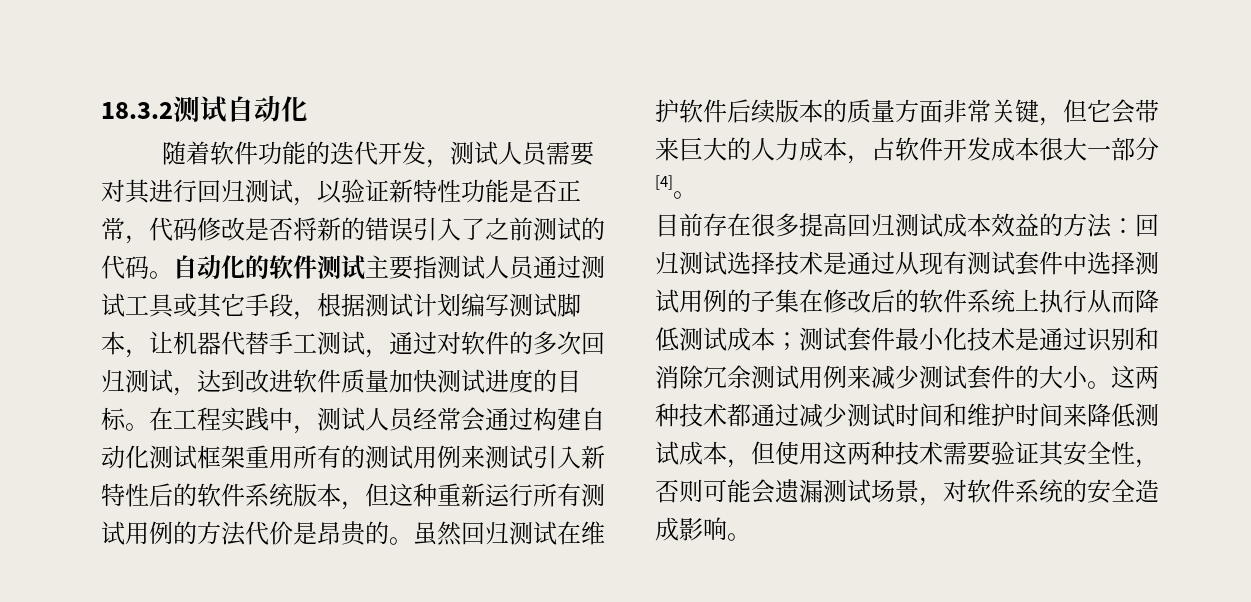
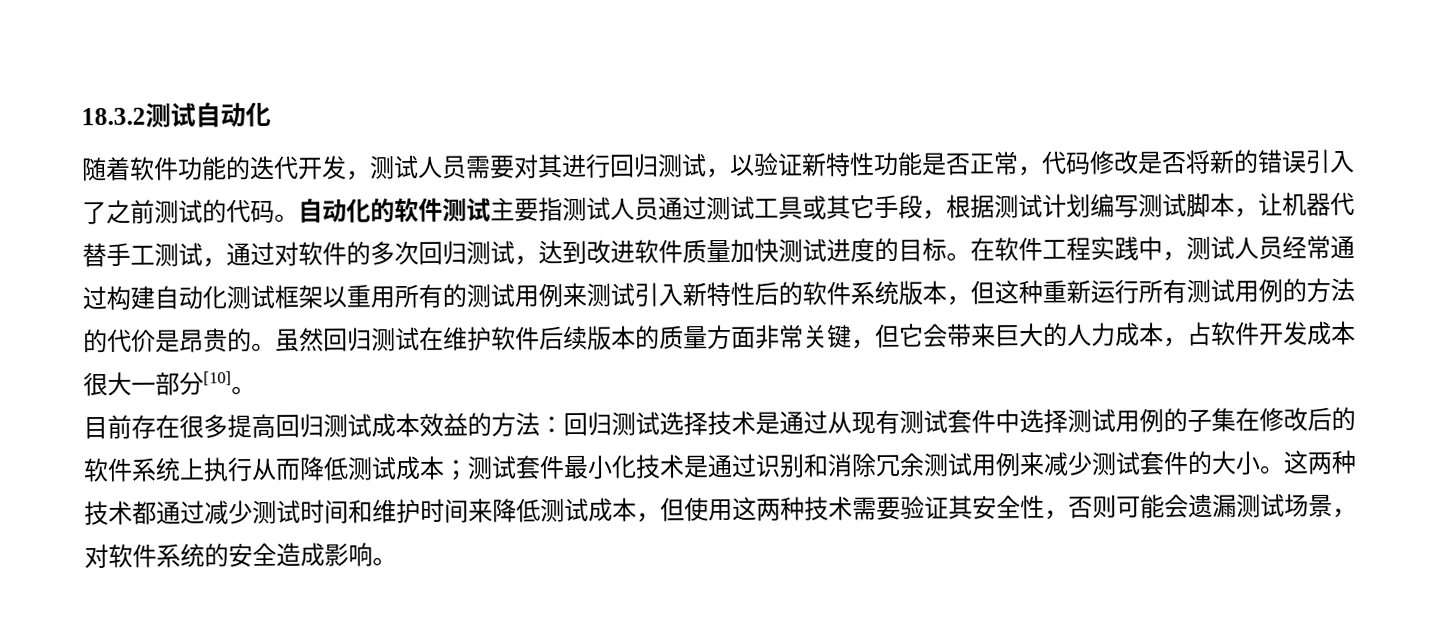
(173, 419) none -> [994,236,1043,262] 软件
[461,407,485,432] 会 -> (1331, 247) none
(245, 457) none -> [322,286,347,308] 以
(246, 533) none -> [83,328,108,354] 的
[655,175,673,190] [4] -> [203,371,232,386] [10]

